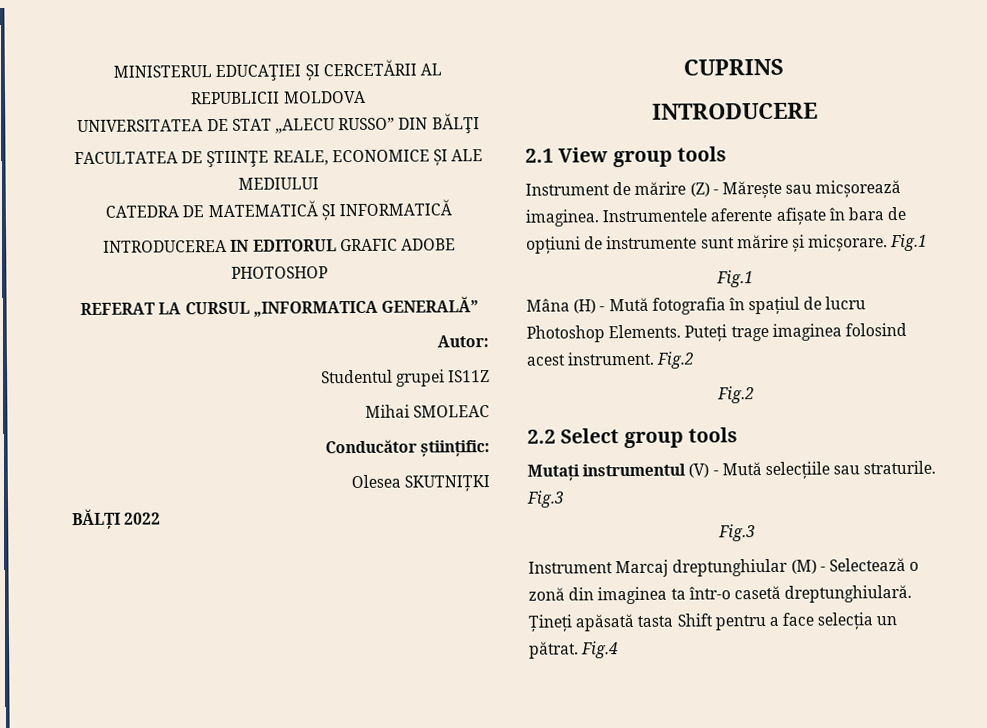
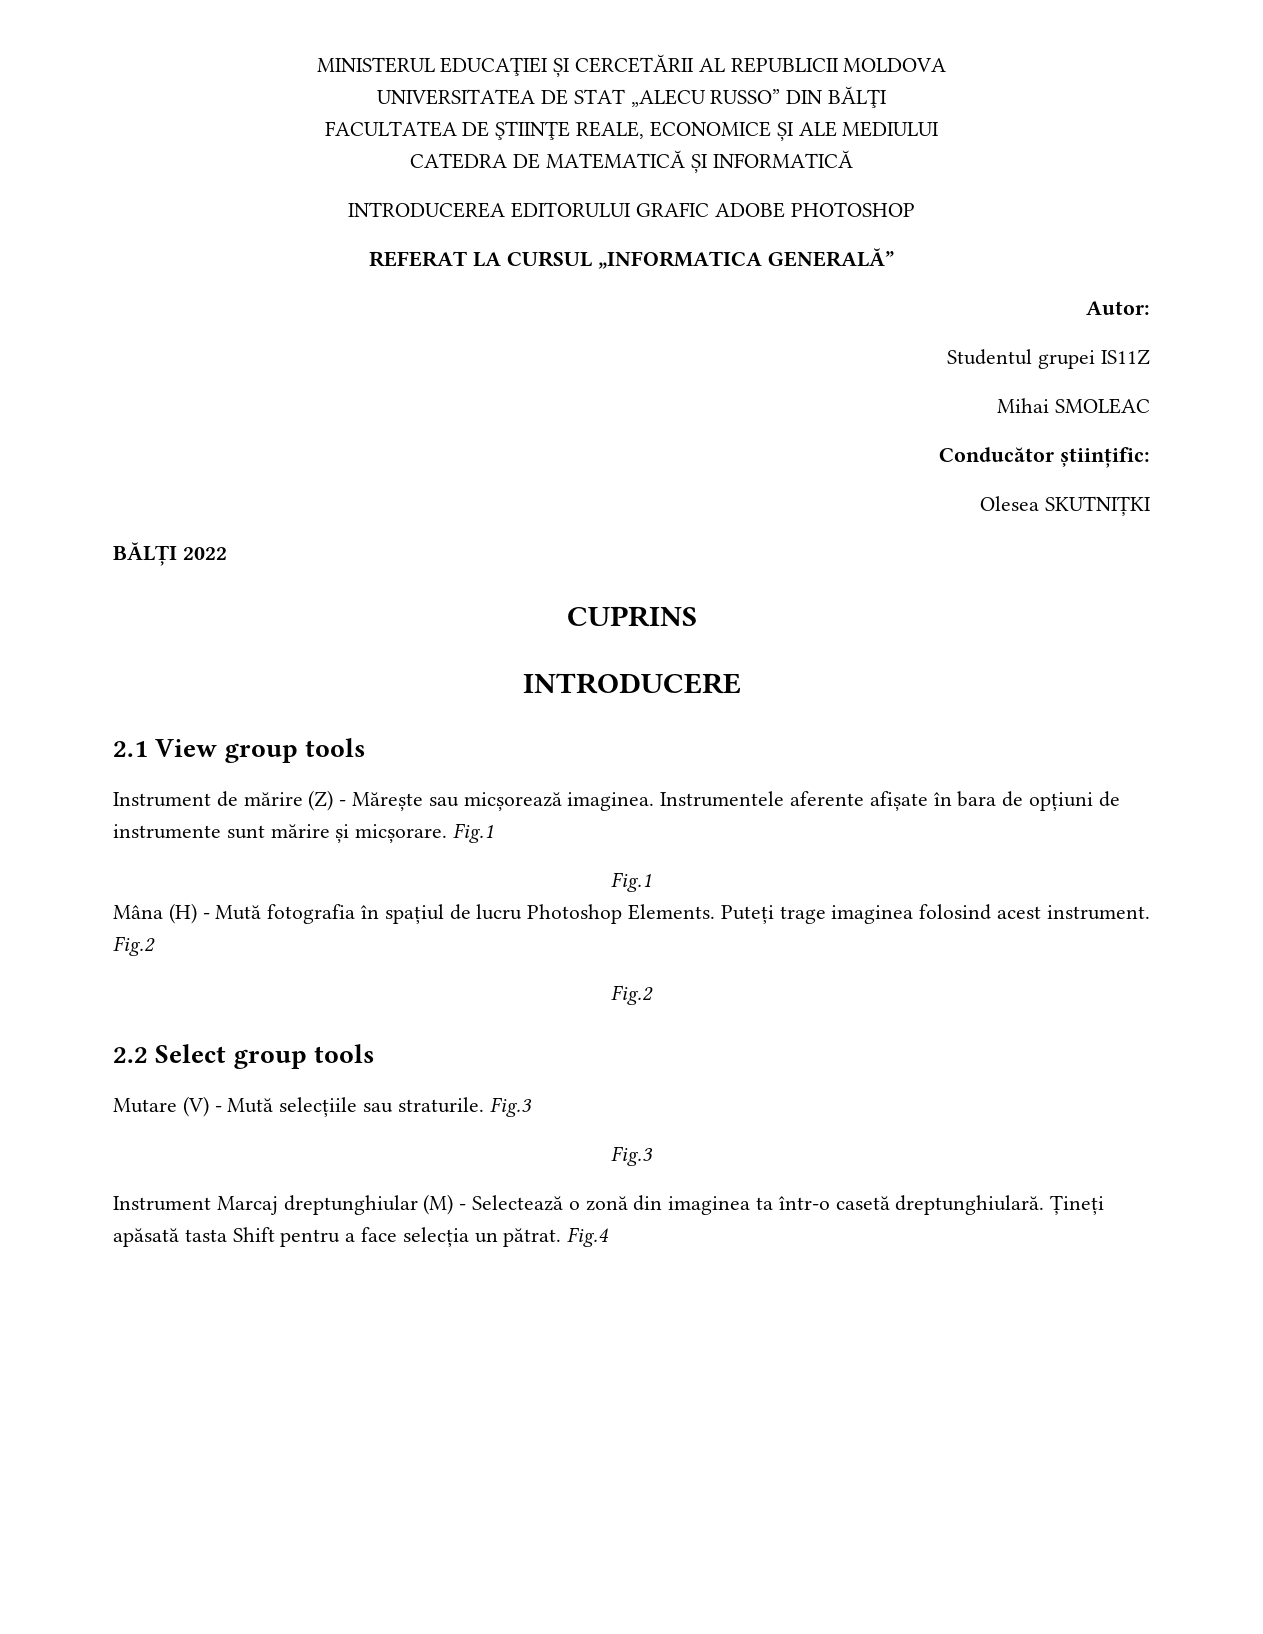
[230,239,337,252] IN EDITORUL -> [511,202,632,218] EDITORULUI
[527,463,687,481] Mutați instrumentul -> [113,1098,177,1113] Mutare

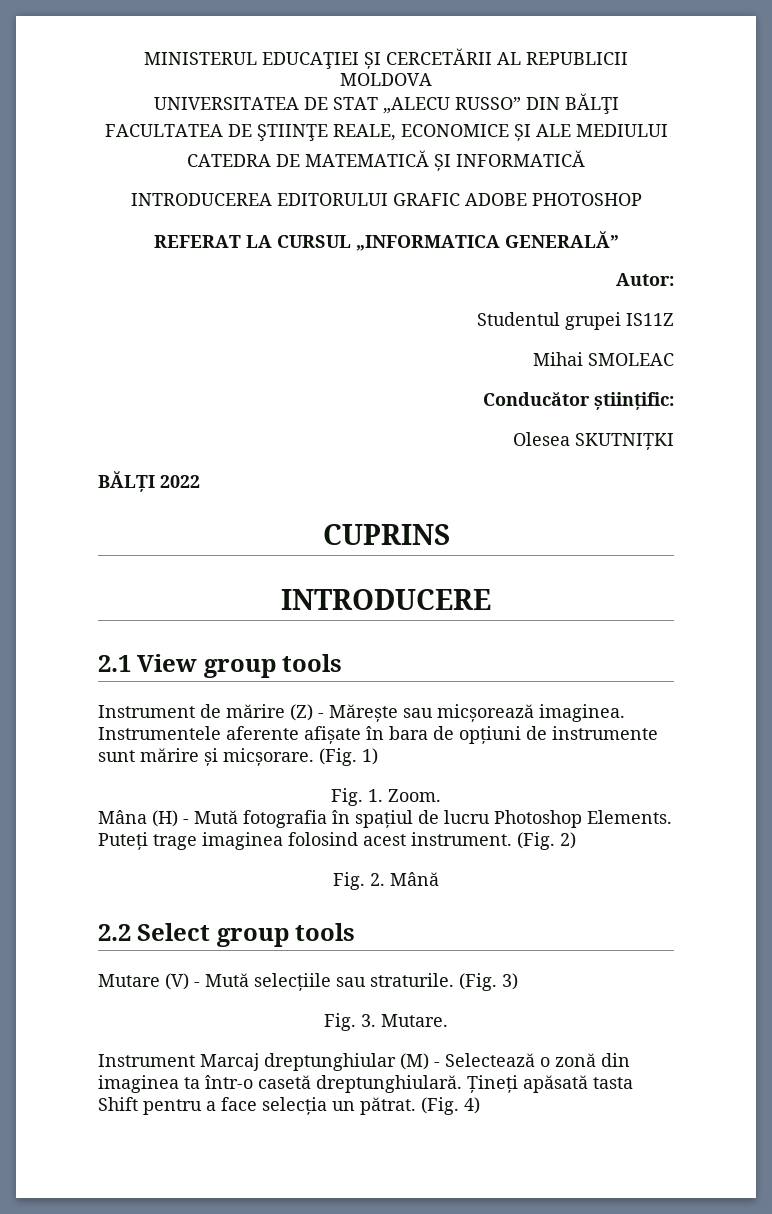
[453,823,495,843] [611,872,652,892] Fig.1 // Fig.1 -> [319,748,378,766] [331,788,441,806] (Fig. 1) // Fig. 1. Zoom.
[113,936,155,956] [611,985,653,1005] Fig.2 // Fig.2 -> [517,832,576,850] [333,872,439,890] (Fig. 2) // Fig. 2. Mână
[489,1097,532,1117] [611,1146,653,1166] Fig.3 // Fig.3 -> [459,973,518,991] [324,1013,448,1031] (Fig. 3) // Fig. 3. Mutare.
[567,1227,610,1247] Fig.4 -> [421,1097,480,1115] (Fig. 4)

